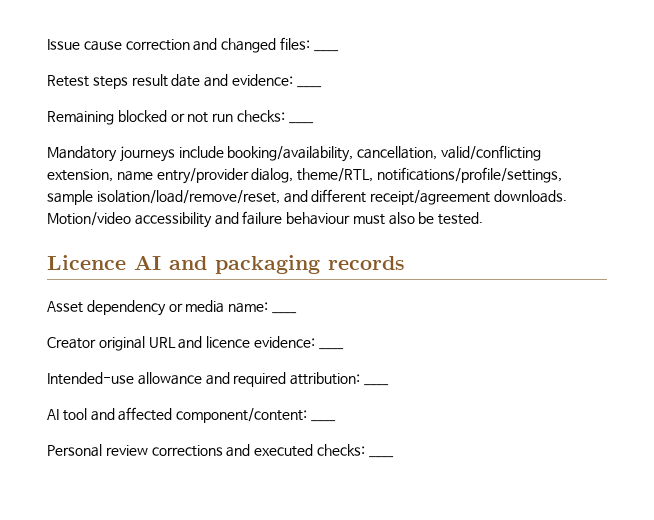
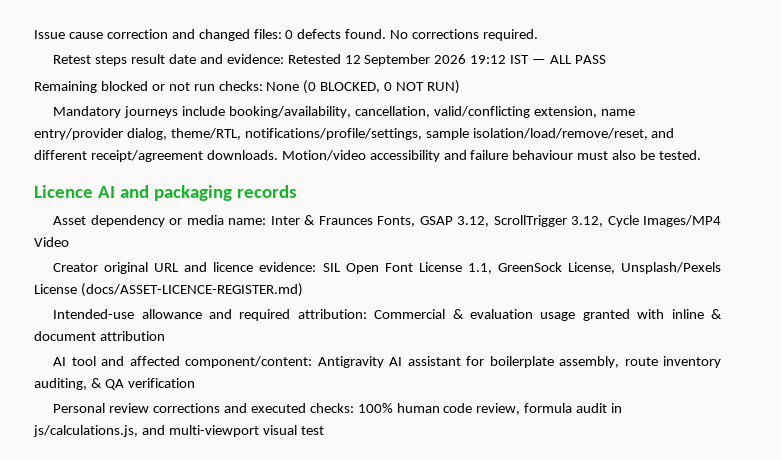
[313,49,339,52] ____ -> [285,29,539,41] 0 defects found. No corrections required.
[296,85,322,88] ____ -> [287,54,606,66] Retested 12 September 2026 19:12 IST — ALL PASS
[288,121,314,124] ____ -> [266,80,461,94] None (0 BLOCKED, 0 NOT RUN)
[271,311,297,314] ____ -> [270,215,721,227] [34,237,69,247] Inter & Fraunces Fonts, GSAP 3.12, ScrollTrigger 3.12, Cycle Images/MP4 Video
[318,347,344,350] ____ -> [322,262,721,274] [34,283,303,297] SIL Open Font License 1.1, GreenSock License, Unsplash/Pexels License (docs/ASSET-LICENCE-REGISTER.md)
[363,383,389,386] ____ -> [374,309,722,321] [34,331,165,341] Commercial & evaluation usage granted with inline & document attribution
[310,419,336,422] ____ -> [317,356,721,368] [34,378,195,390] Antigravity AI assistant for boilerplate assembly, route inventory auditing, & QA verification
[368,455,394,458] ____ -> [357,403,623,415] [33,425,324,437] 100% human code review, formula audit in js/calculations.js, and multi-viewport visual test

